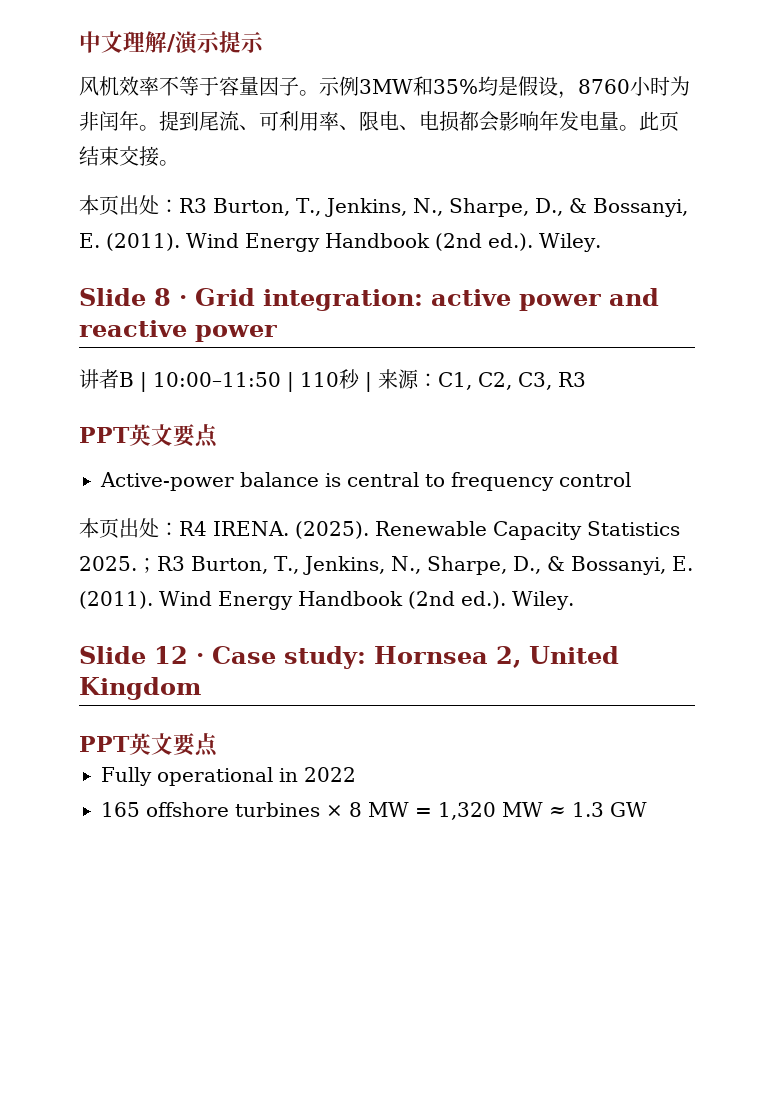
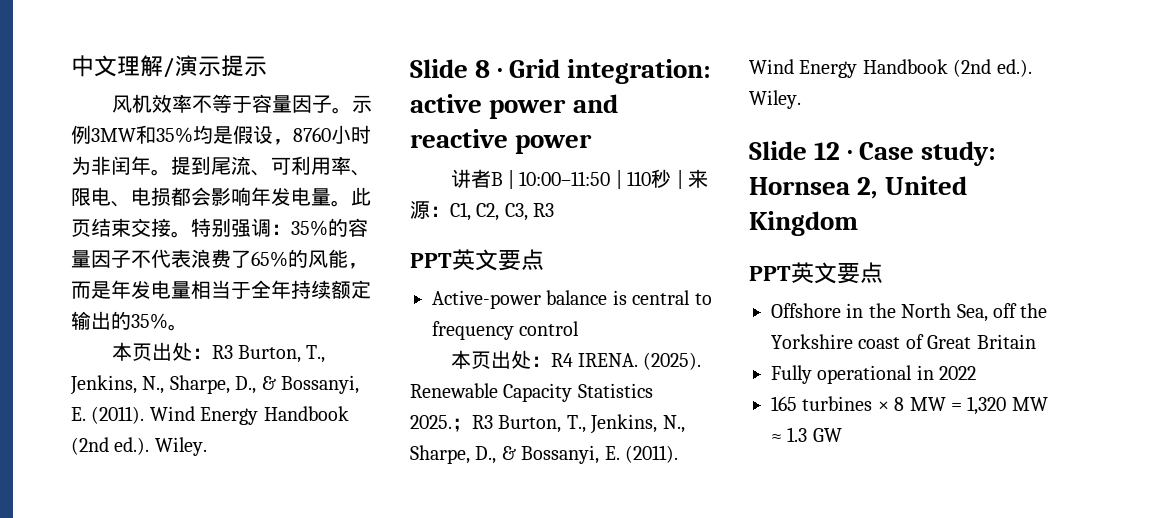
(179, 163) none -> [191,218,368,237] [71,249,368,269] [71,280,371,299] [71,311,188,331] 特别强调：35%的容量因子不代表浪费了65%的风能，而是年发电量相当于全年持续额定输出的35%。
(218, 745) none -> [771,303,1048,322] [771,334,1036,349] // Offshore in the North Sea, off the Yorkshire coast of Great Britain
[146,802,229,817] offshore -> (797, 403) none

